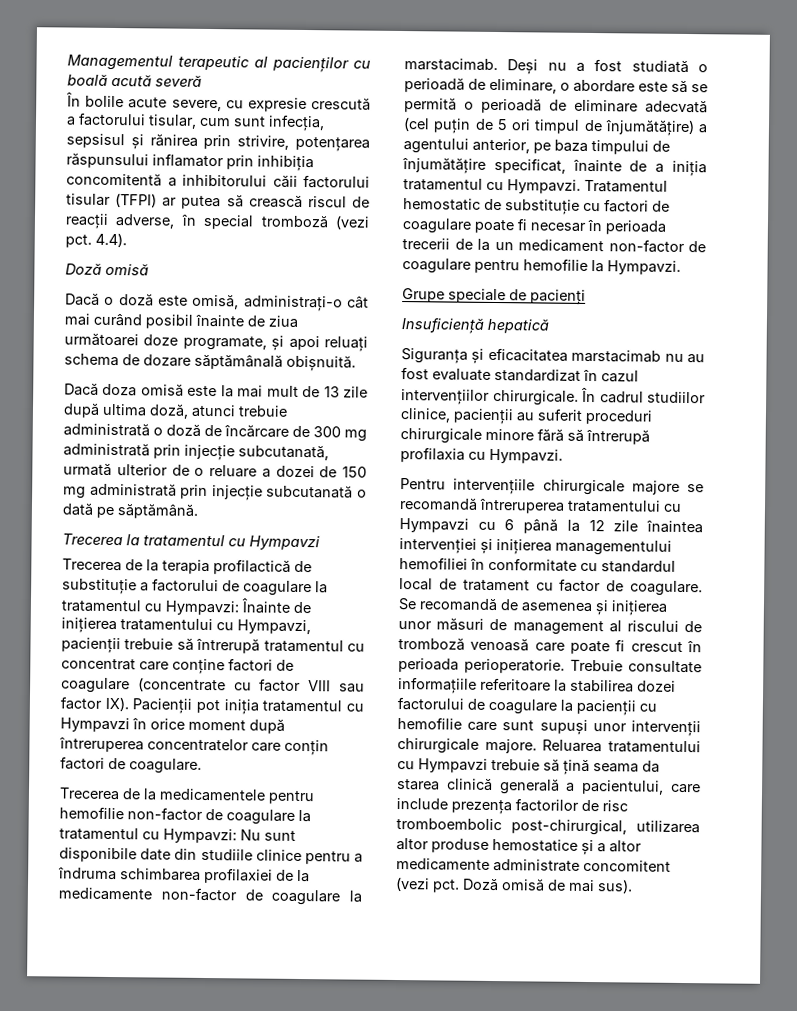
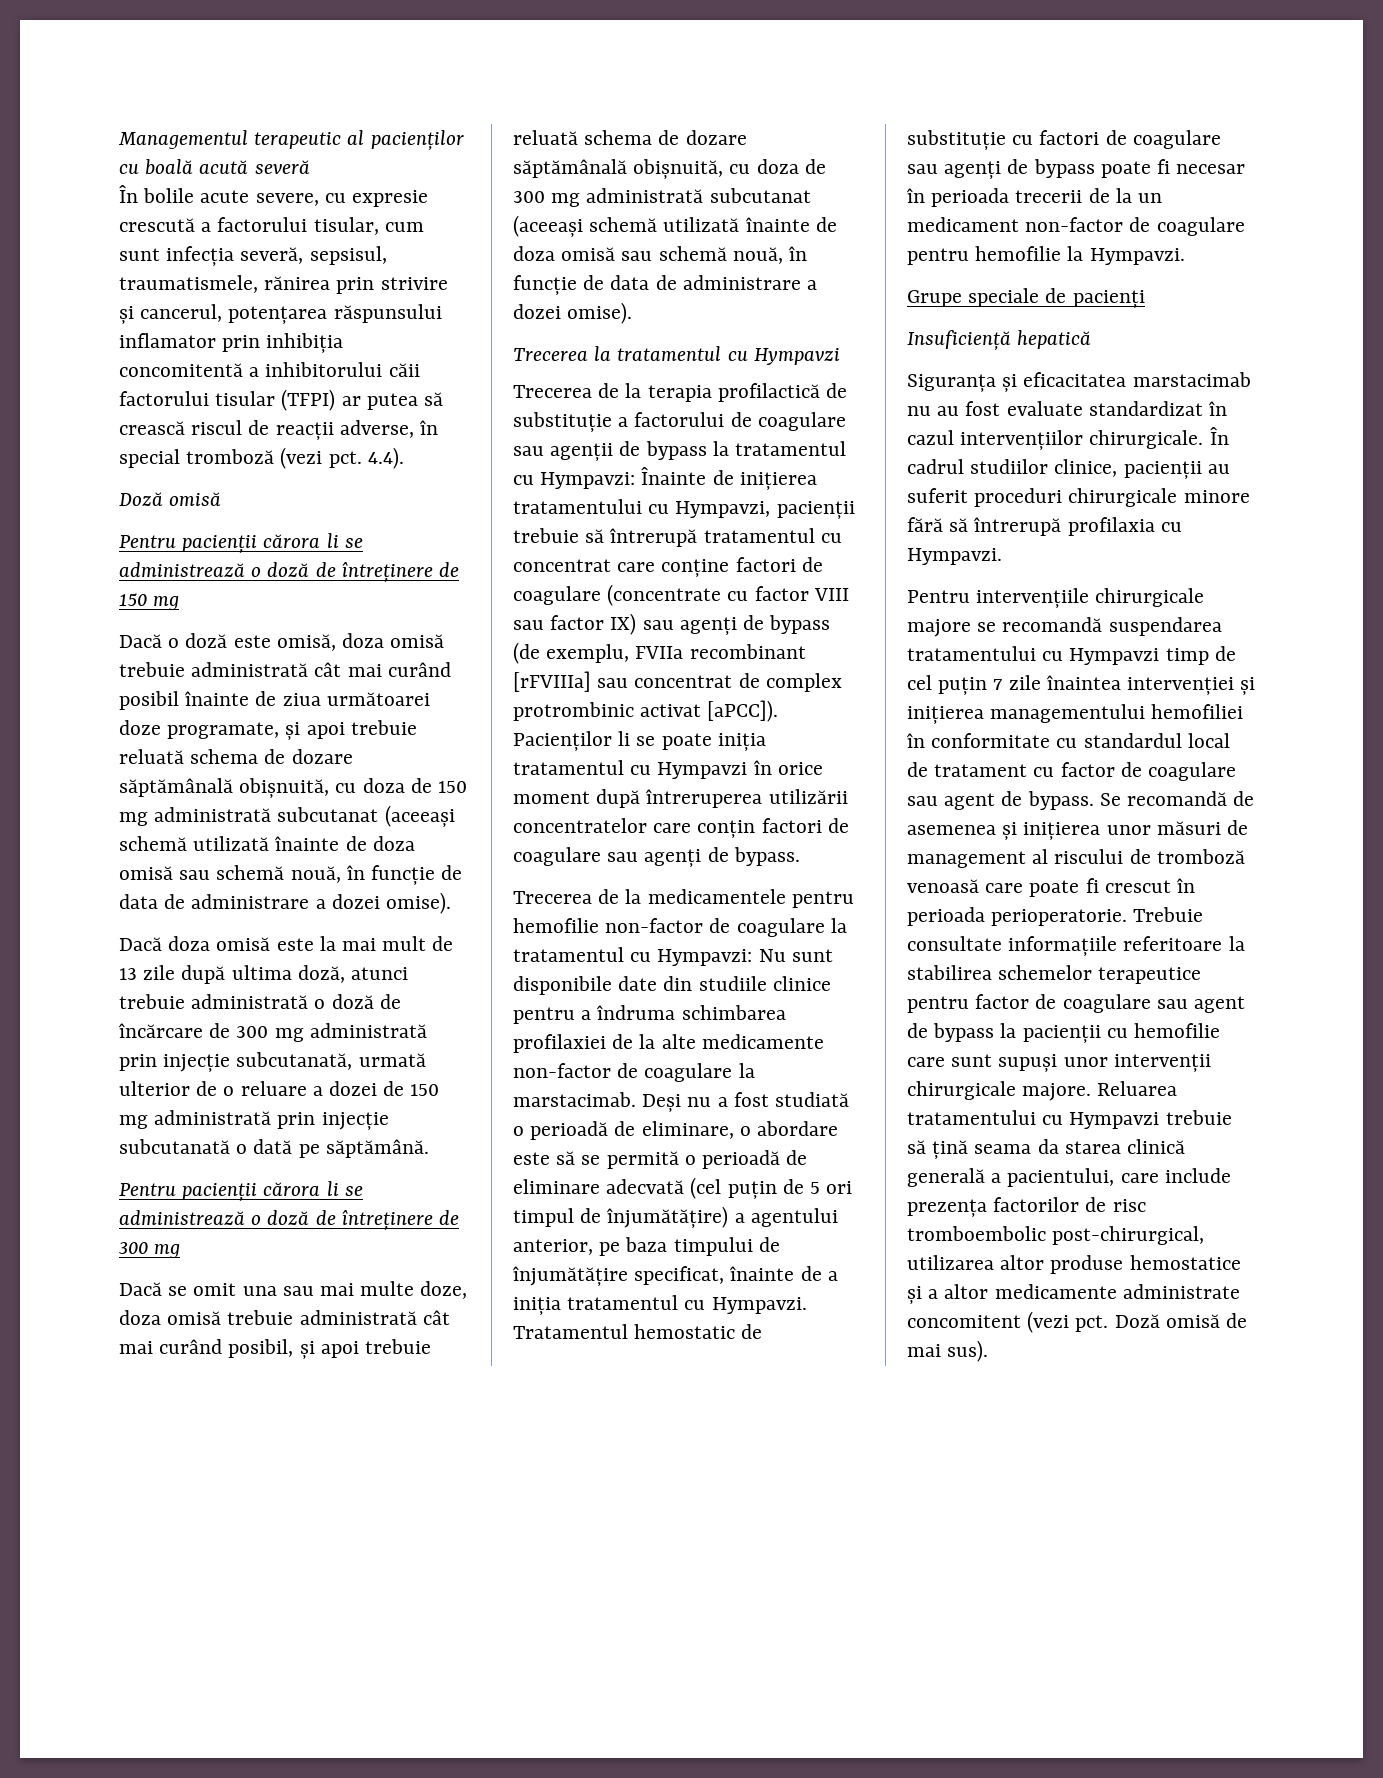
[268,114,325,132] [66,133,290,150] infecția, sepsisul și rănirea prin strivire, -> [166,246,387,267] [119,275,448,294] [119,304,223,325] infecția severă, sepsisul, traumatismele, rănirea prin strivire și cancerul,
(149, 269) none -> [119,533,363,553] [119,562,460,582] [119,593,180,610] // Pentru pacienții cărora li se administrează o doză de întreținere de 150 mg
[243,295,343,312] administrați-o -> [342,633,445,648] [119,662,309,677] doza omisă trebuie administrată
[324,336,368,352] [64,353,356,372] reluați schema de dozare săptămânală obișnuită. -> [350,720,417,735] [119,749,353,764] [119,778,468,799] [119,805,455,828] [119,836,415,851] [119,865,463,886] [119,892,452,914] trebuie reluată schema de dozare săptămânală obișnuită, cu doza de 150 mg administrată subcutanat (aceeași schemă utilizată înainte de doza omisă sau schemă nouă, în funcție de data de administrare a dozei omise).
(198, 511) none -> [119,1181,363,1201] [119,1210,460,1230] [119,1242,181,1258] [119,1281,468,1299] [119,1310,450,1325] [119,1339,432,1360] [513,130,747,145] [513,159,826,180] [513,188,811,207] [513,215,837,238] [513,246,808,264] [513,275,818,296] [513,302,633,324] // Pentru pacienții cărora li se administrează o doză de întreținere de 300 mg // Dacă se omit una sau mai multe doze, doza omisă trebuie administrată cât mai curând posibil, și apoi trebuie reluată schema de dozare săptămânală obișnuită, cu doza de 300 mg administrată subcutanat (aceeași schemă utilizată înainte de doza omisă sau schemă nouă, în funcție de data de administrare a dozei omise).
(312, 588) none -> [513,441,707,462] sau agenții de bypass
[104,696,220,714] IX). Pacienții pot -> [610,613,831,636] [513,642,806,664] [513,671,842,692] [513,700,779,722] [513,731,712,752] IX) sau agenți de bypass (de exemplu, FVIIa recombinant [rFVIIIa] sau concentrat de complex protrombinic activat [aPCC]). Pacienților li se poate
(144, 745) none -> [768,789,848,804] utilizării
[129,758,202,774] coagulare. -> [513,847,800,868] coagulare sau agenți de bypass.
(310, 876) none -> [661,1034,696,1049] alte
(472, 226) none -> [907,159,1095,180] sau agenți de bypass
[479,498,682,514] [399,518,605,534] întreruperea tratamentului cu Hympavzi cu 6 până la 12 -> [1108,617,1222,636] [907,646,1236,665] [907,675,1003,696] suspendarea tratamentului cu Hympavzi timp de cel puțin 7
[630,580,703,597] coagulare. -> [1148,762,1237,781] [907,791,1094,810] coagulare sau agent de bypass.
[637,680,676,692] [397,697,557,715] dozei factorului de coagulare -> [998,965,1202,984] [907,994,1246,1013] [907,1023,995,1042] schemelor terapeutice pentru factor de coagulare sau agent de bypass

